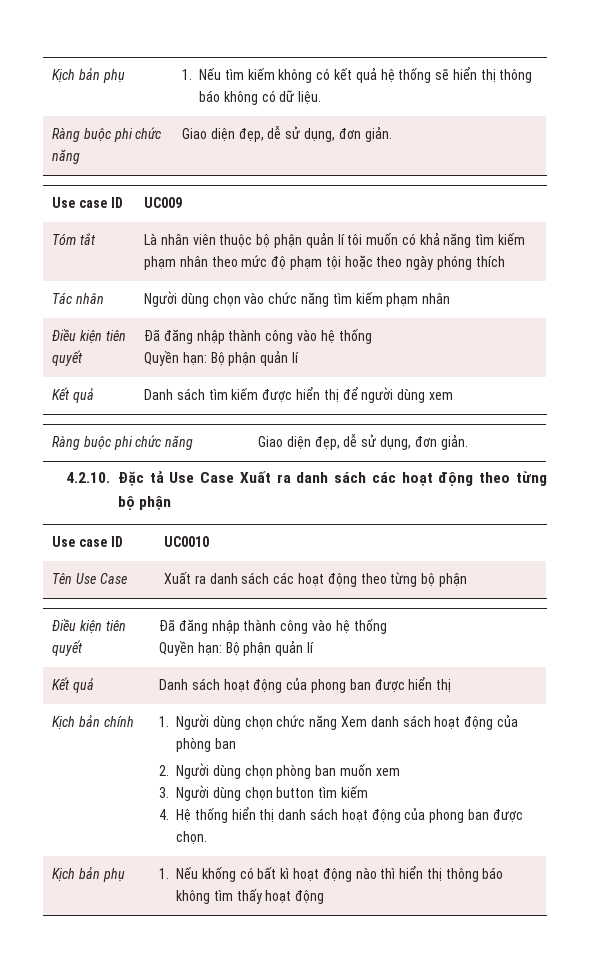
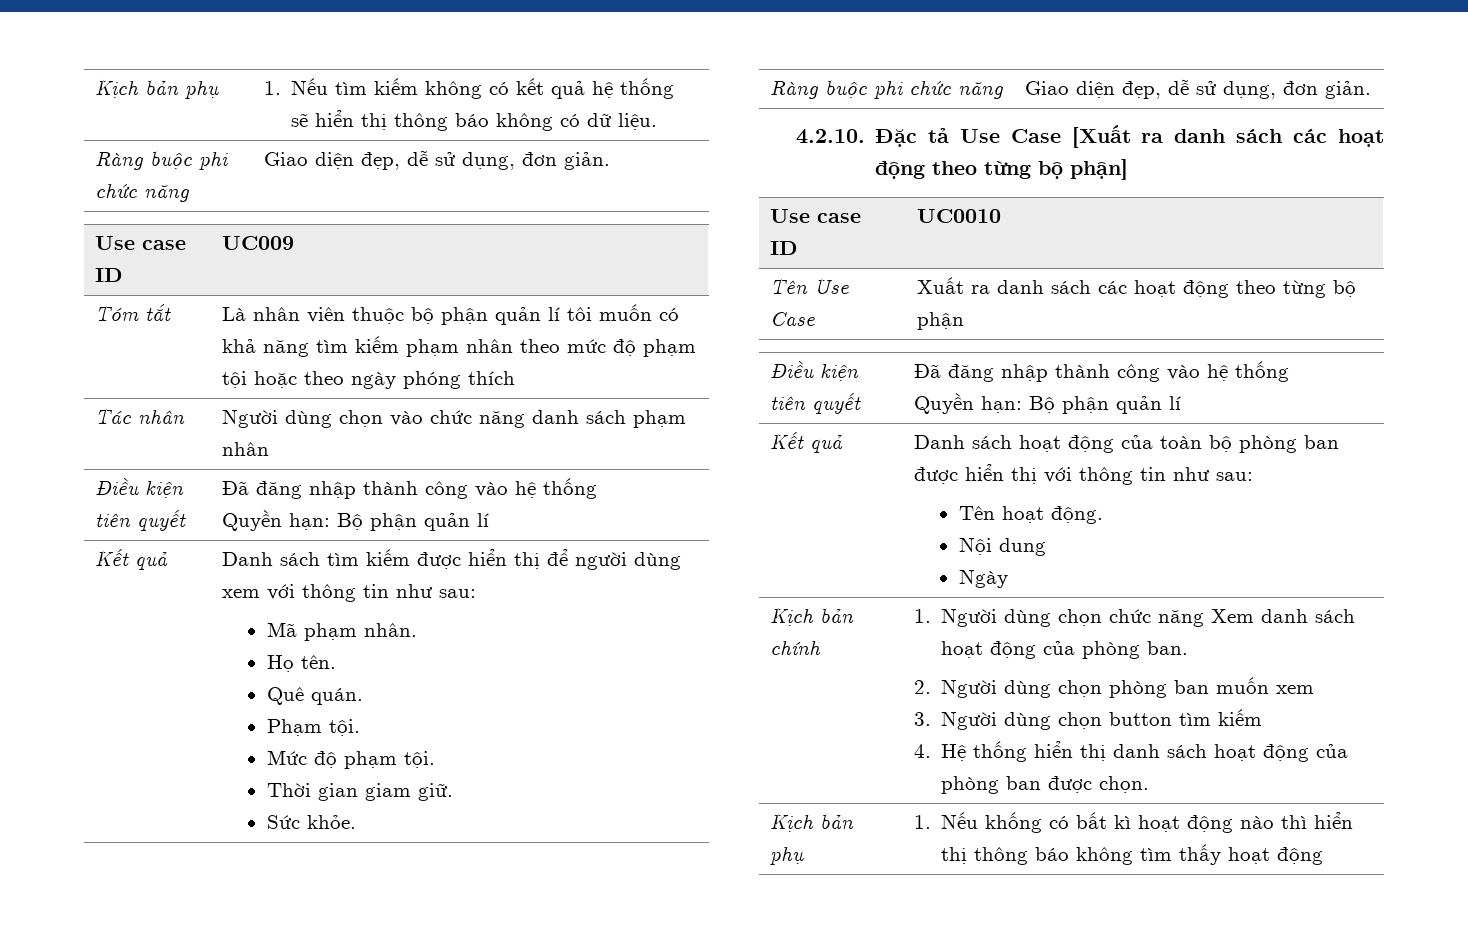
[332,291,383,304] tìm kiếm -> [532,410,627,424] danh sách
(453, 396) none -> [267,584,477,602] [266,622,417,641] [266,655,336,672] [266,687,363,705] [266,719,360,736] [266,750,435,769] [266,783,453,801] [266,815,356,829] với thông tin như sau: // Mã phạm nhân. // Họ tên. // Quê quán. // Phạm tội. // Mức độ phạm tội. // Thời gian giam giữ. // Sức khỏe.
[239,471,547,486] [117,496,172,510] Xuất ra danh sách các hoạt động theo từng bộ phận -> [1071,125,1384,148] [875,159,1129,180] [Xuất ra danh sách các hoạt động theo từng bộ phận]
[310,679,346,693] phong -> [1160,435,1298,453] toàn bộ phòng
(452, 686) none -> [1044,467,1254,485] [958,506,1103,524] [958,537,1046,556] [958,569,1008,588] với thông tin như sau: // Tên hoạt động. // Nội dung // Ngày
[214,738,236,749] ban -> [1147,641,1189,655] ban.
[429,809,465,823] phong -> [941,776,1000,794] phòng

